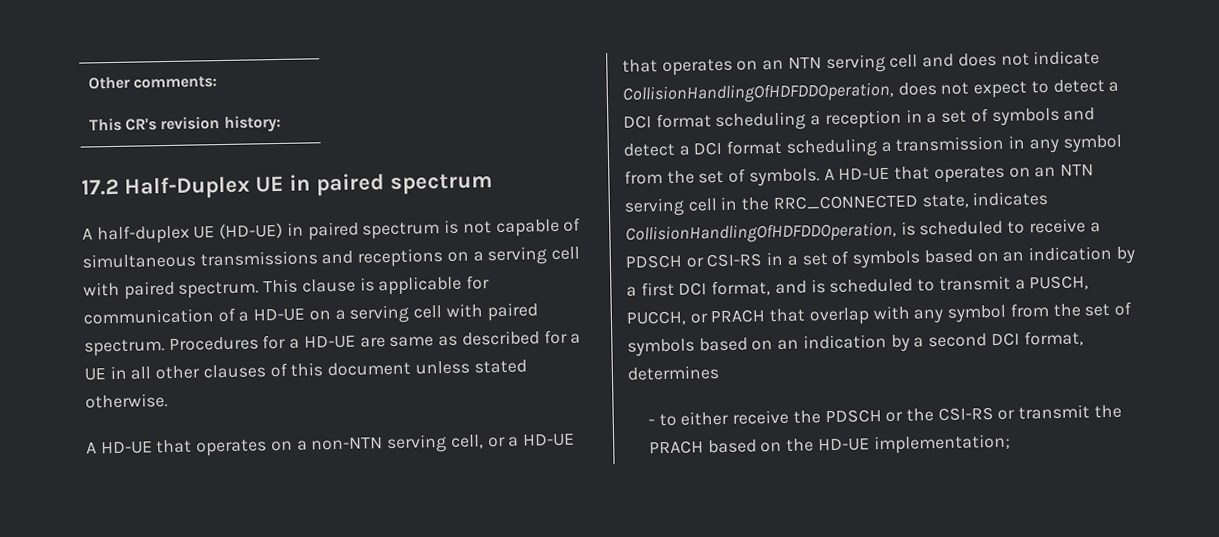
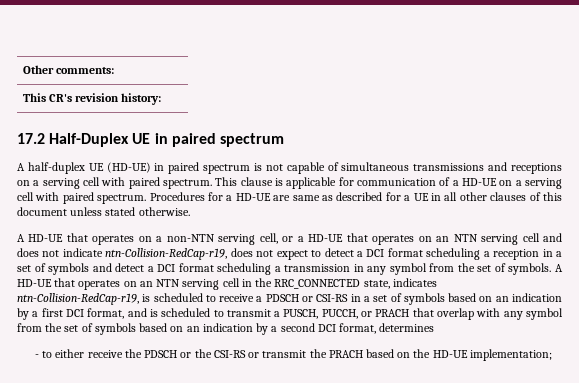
[622,81,894,105] CollisionHandlingOfHDFDDOperation, -> [105,248,228,260] ntn-Collision-RedCap-r19,
[625,221,897,245] CollisionHandlingOfHDFDDOperation, -> [17,293,139,305] ntn-Collision-RedCap-r19,

